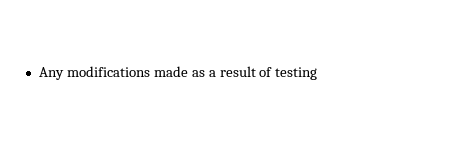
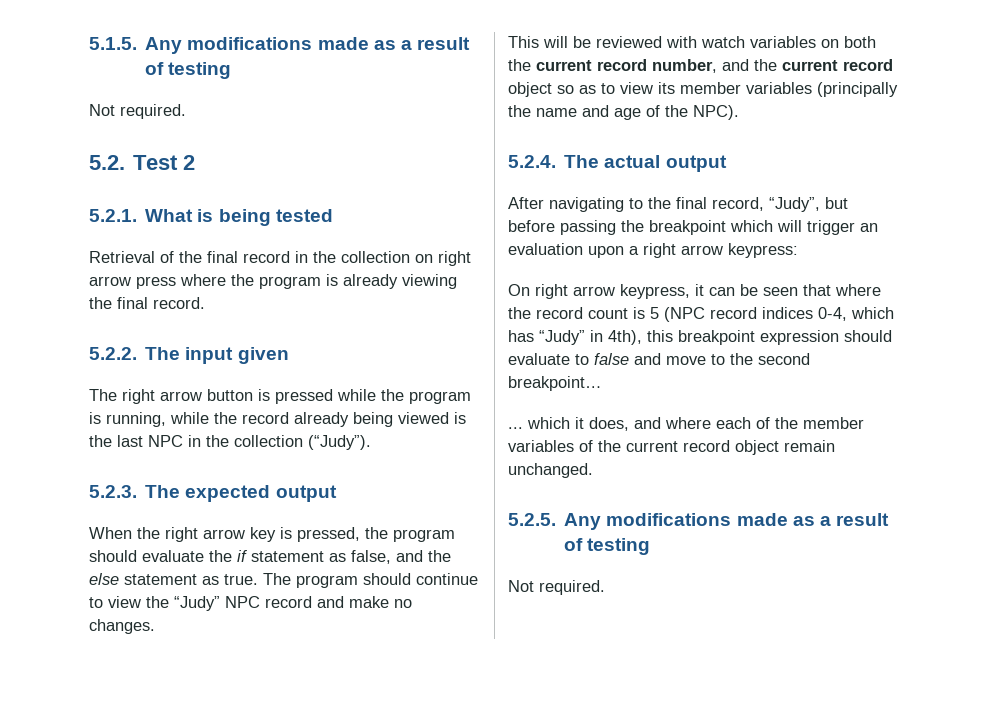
[38,66,318,80] Any modifications made as a result of testing -> [89,37,470,54] [145,62,232,79] [89,104,186,119] [89,155,196,170] [89,209,333,226] [89,251,471,266] [89,274,457,289] [89,297,205,309] [89,347,289,364] [89,389,471,404] [89,412,466,427] [89,435,371,450] [89,485,337,502] [89,527,455,542] [89,550,451,564] [89,573,478,588] [89,596,412,611] [89,619,155,634] [508,36,876,48] [508,59,893,73] [508,82,898,97] [508,105,739,120] [508,155,727,172] [508,197,848,212] [508,220,878,235] [508,243,798,258] [508,284,881,299] [508,307,894,322] [508,330,892,345] [508,353,810,365] [508,376,602,391] [508,417,864,431] [508,440,835,455] [508,463,593,478] [508,513,889,530] [564,538,651,555] [508,580,605,595] 5.1.5. Any modifications made as a result of testing // Not required. // 5.2. Test 2 // 5.2.1. What is being tested // Retrieval of the final record in the collection on right arrow press where the program is already viewing the final record. // 5.2.2. The input given // The right arrow button is pressed while the program is running, while the record already being viewed is the last NPC in the collection (“Judy”). // 5.2.3. The expected output // When the right arrow key is pressed, the program should evaluate the if statement as false, and the else statement as true. The program should continue to view the “Judy” NPC record and make no changes. // This will be reviewed with watch variables on both the current record number, and the current record object so as to view its member variables (principally the name and age of the NPC). // 5.2.4. The actual output // After navigating to the final record, “Judy”, but before passing the breakpoint which will trigger an evaluation upon a right arrow keypress: // On right arrow keypress, it can be seen that where the record count is 5 (NPC record indices 0-4, which has “Judy” in 4th), this breakpoint expression should evaluate to false and move to the second breakpoint… // ... which it does, and where each of the member variables of the current record object remain unchanged. // 5.2.5. Any modifications made as a result of testing // Not required.

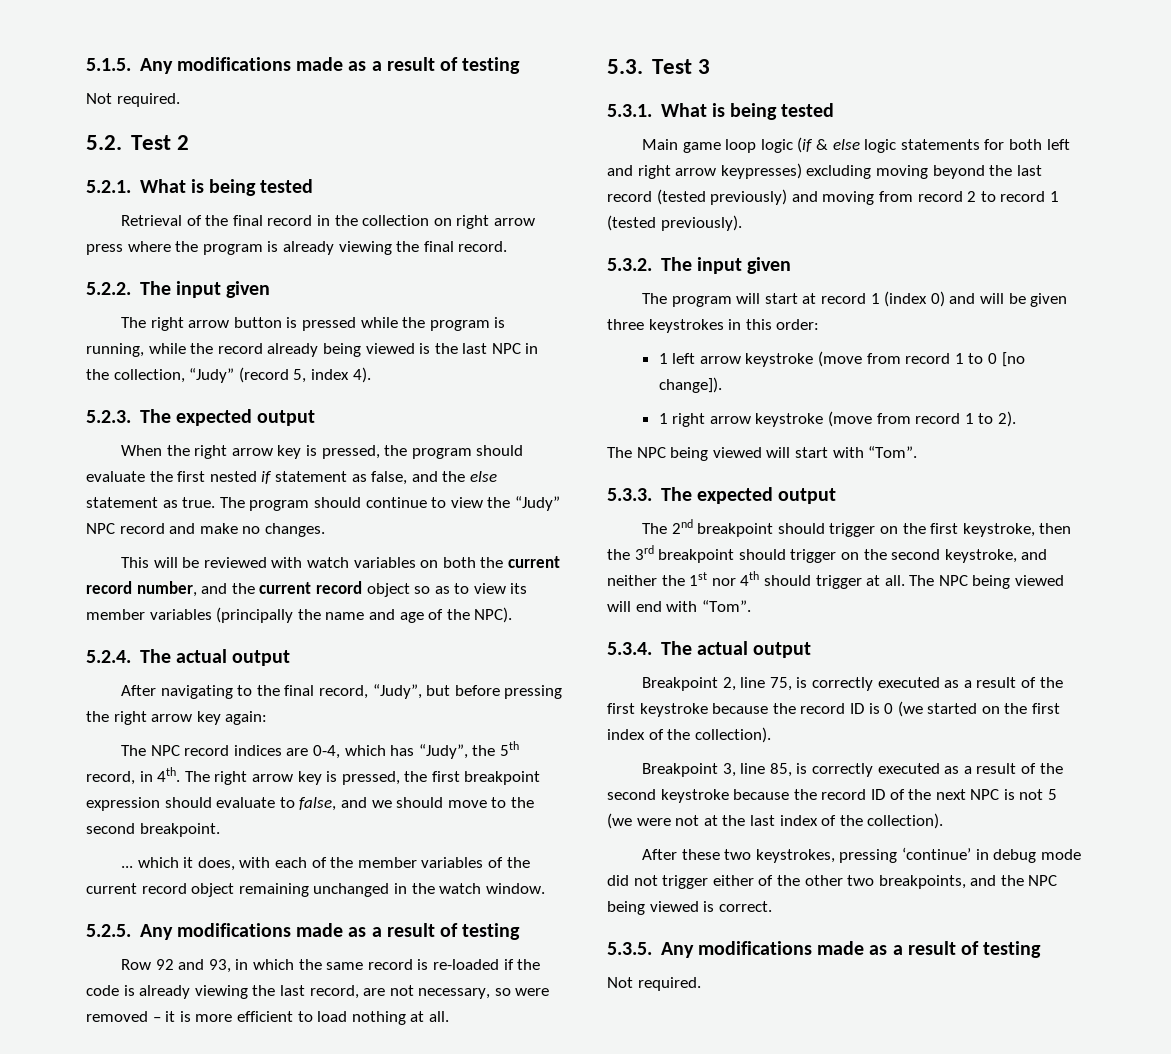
[234,435,371,450] collection (“Judy”). -> [113,367,371,383] collection, “Judy” (record 5, index 4).
(232, 556) none -> [177,471,257,482] first nested
[560,220,878,235] [508,243,798,258] [508,284,881,299] [508,307,705,322] passing the breakpoint which will trigger an evaluation upon a right arrow keypress: // On right arrow keypress, it can be seen that where the record count is 5 (NPC -> [504,685,563,699] [86,711,268,725] [121,745,180,756] pressing the right arrow key again: // The NPC
(813, 313) none -> [286,748,309,756] are
[539,330,673,345] “Judy” in 4th), this -> [418,741,519,759] [86,767,460,785] “Judy”, the 5th record, in 4th. The right arrow key is pressed, the first
[594,353,661,365] false and -> [299,797,444,811] false, and we should
[508,376,602,391] breakpoint… -> [139,823,220,837] breakpoint.
[634,417,711,429] and where -> [239,857,271,868] with
[784,440,835,452] [508,463,593,478] [508,513,556,526] remain unchanged. // 5.2.5. -> [238,883,545,897] [86,923,521,940] [121,959,541,973] [86,985,550,999] [86,1011,449,1025] [607,59,710,74] [607,103,835,120] [642,137,1070,153] [607,163,1042,179] [607,189,1059,205] [607,215,742,231] [607,257,792,274] [642,291,1068,307] [607,319,820,333] [658,351,1025,367] [658,377,722,393] [658,411,1016,427] [607,446,918,461] [607,487,837,504] [642,519,1072,537] [607,545,1048,563] [607,571,1065,589] [607,600,751,612] [607,641,812,658] [642,677,1063,691] [607,701,1061,717] [607,727,771,743] [642,763,1063,777] [607,789,1058,803] [607,813,944,829] [642,847,1081,863] [607,875,1058,889] [607,901,772,915] [607,942,652,955] remaining unchanged in the watch window. // 5.2.5. Any modifications made as a result of testing // Row 92 and 93, in which the same record is re-loaded if the code is already viewing the last record, are not necessary, so were removed – it is more efficient to load nothing at all. // 5.3. Test 3 // 5.3.1. What is being tested // Main game loop logic (if & else logic statements for both left and right arrow keypresses) excluding moving beyond the last record (tested previously) and moving from record 2 to record 1 (tested previously). // 5.3.2. The input given // The program will start at record 1 (index 0) and will be given three keystrokes in this order: // 1 left arrow keystroke (move from record 1 to 0 [no change]). // 1 right arrow keystroke (move from record 1 to 2). // The NPC being viewed will start with “Tom”. // 5.3.3. The expected output // The 2nd breakpoint should trigger on the first keystroke, then the 3rd breakpoint should trigger on the second keystroke, and neither the 1st nor 4th should trigger at all. The NPC being viewed will end with “Tom”. // 5.3.4. The actual output // Breakpoint 2, line 75, is correctly executed as a result of the first keystroke because the record ID is 0 (we started on the first index of the collection). // Breakpoint 3, line 85, is correctly executed as a result of the second keystroke because the record ID of the next NPC is not 5 (we were not at the last index of the collection). // After these two keystrokes, pressing ‘continue’ in debug mode did not trigger either of the other two breakpoints, and the NPC being viewed is correct. // 5.3.5.

